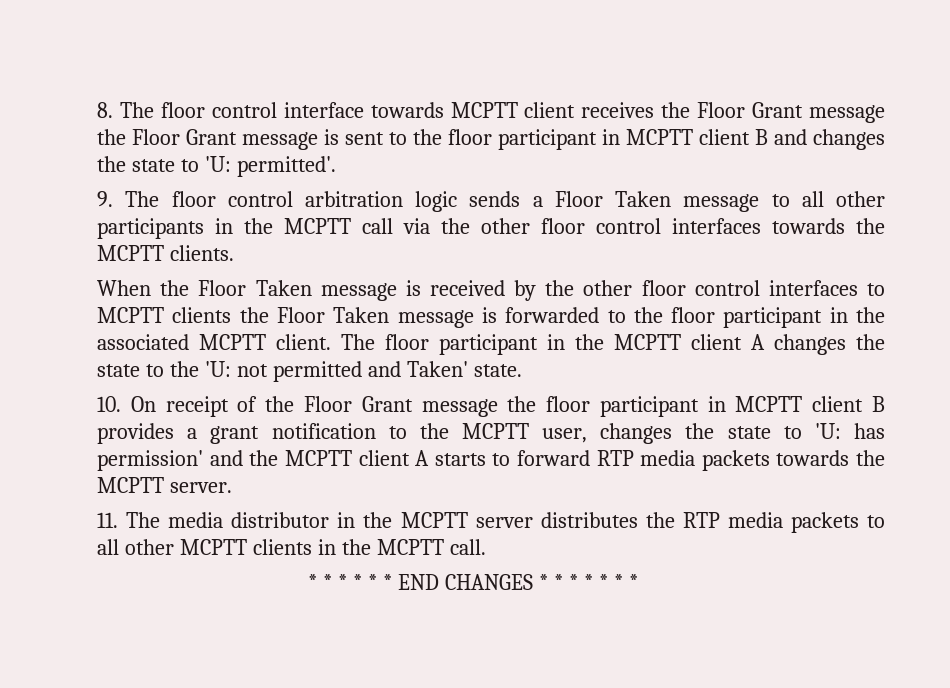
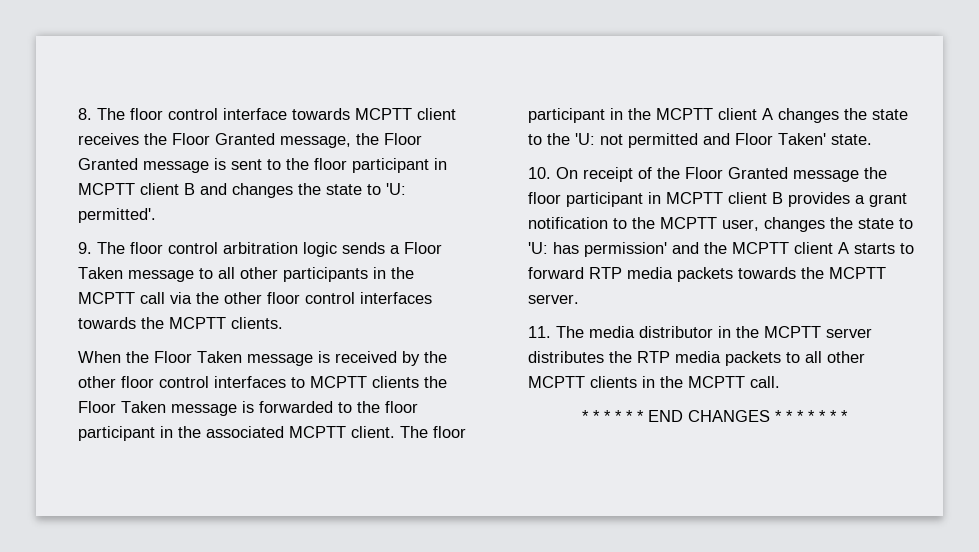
[752,102,886,123] [97,129,238,145] Grant message the Floor Grant -> [214,133,422,148] [77,158,138,170] Granted message, the Floor Granted
(401, 369) none -> [734,133,773,145] Floor
[361,396,413,412] Grant -> [727,167,788,179] Granted

